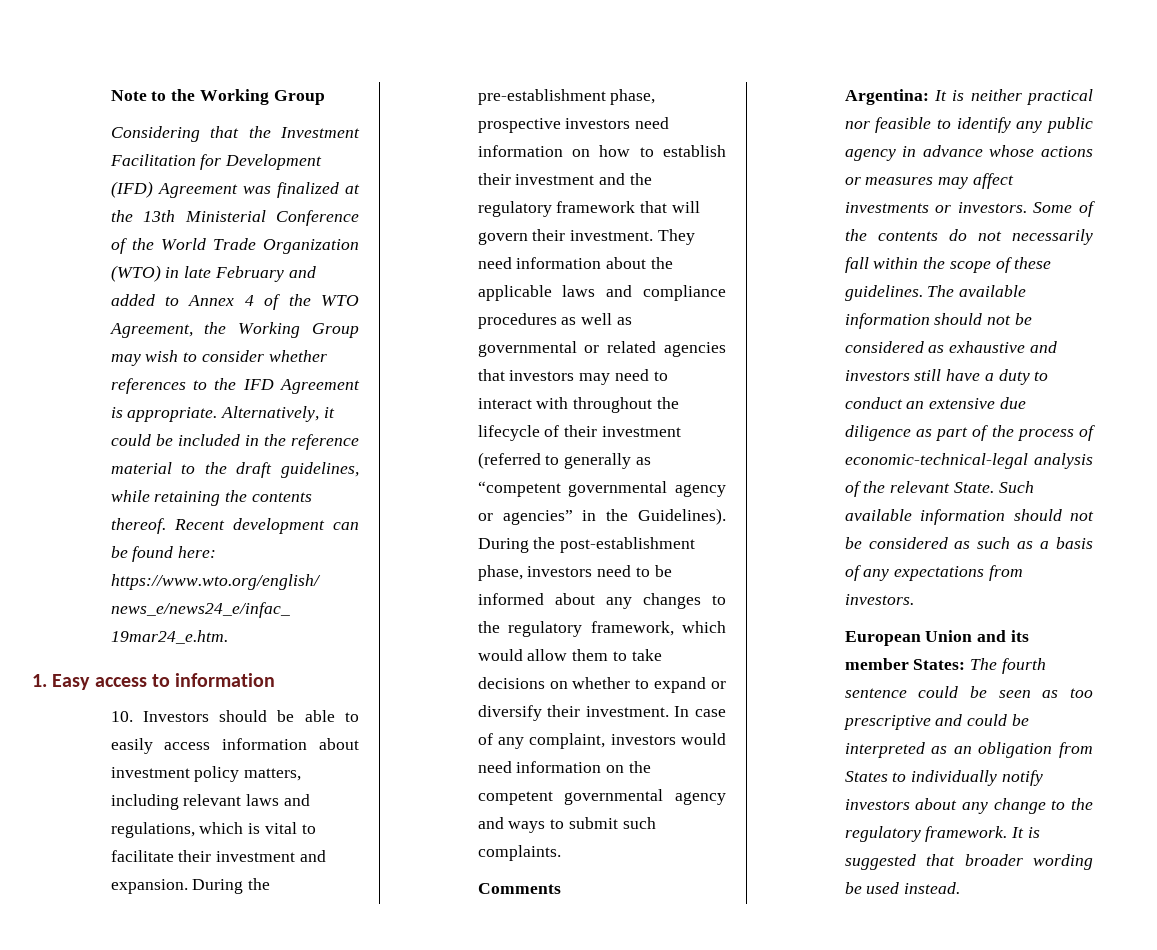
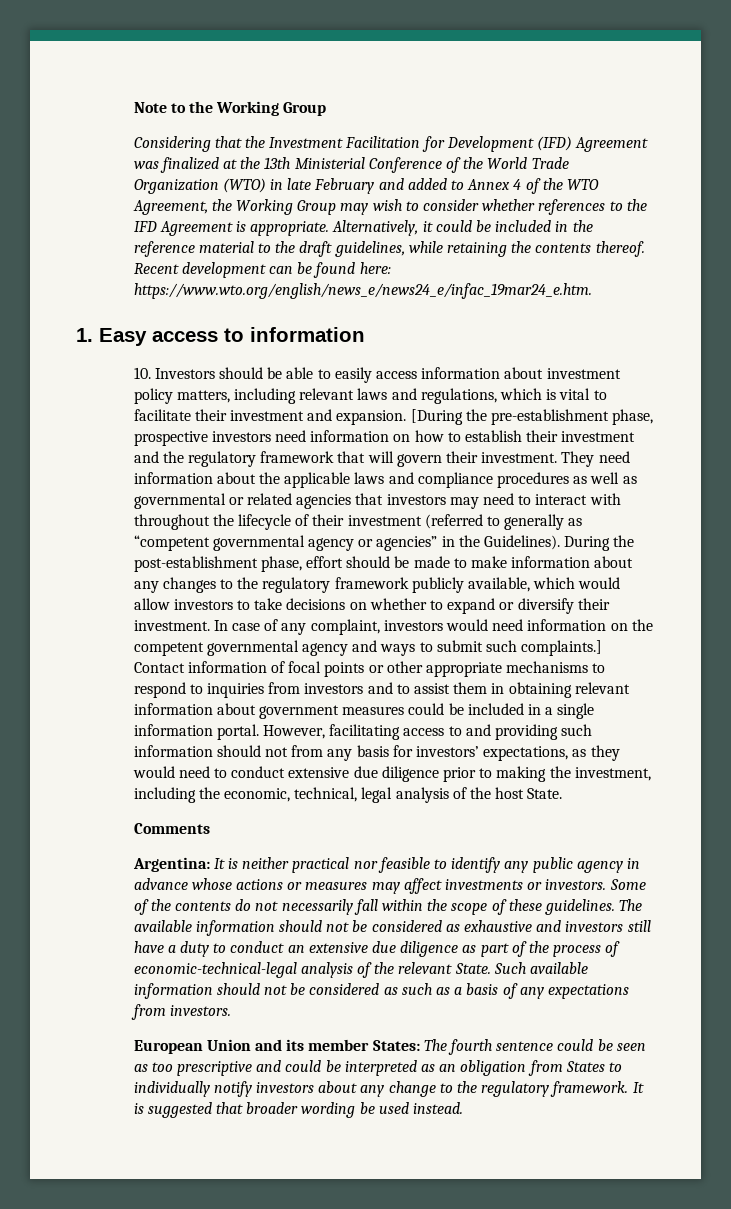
[192,879,244,894] During -> [410,409,463,425] [During
[527,565,672,577] [477,593,544,605] investors need to be informed -> [306,556,591,568] effort should be made to make information
[590,621,674,636] framework, -> [334,577,530,593] framework publicly available,
[572,649,609,661] them -> [173,599,233,610] investors
[477,845,561,861] complaints. -> [521,640,603,656] [133,661,606,677] [133,682,630,698] [133,703,595,719] [133,724,593,740] [133,745,620,761] [132,766,651,782] [133,787,563,803] complaints.] Contact information of focal points or other appropriate mechanisms to respond to inquiries from investors and to assist them in obtaining relevant information about government measures could be included in a single information portal. However, facilitating access to and providing such information should not from any basis for investors’ expectations, as they would need to conduct extensive due diligence prior to making the investment, including the economic, technical, legal analysis of the host State.

